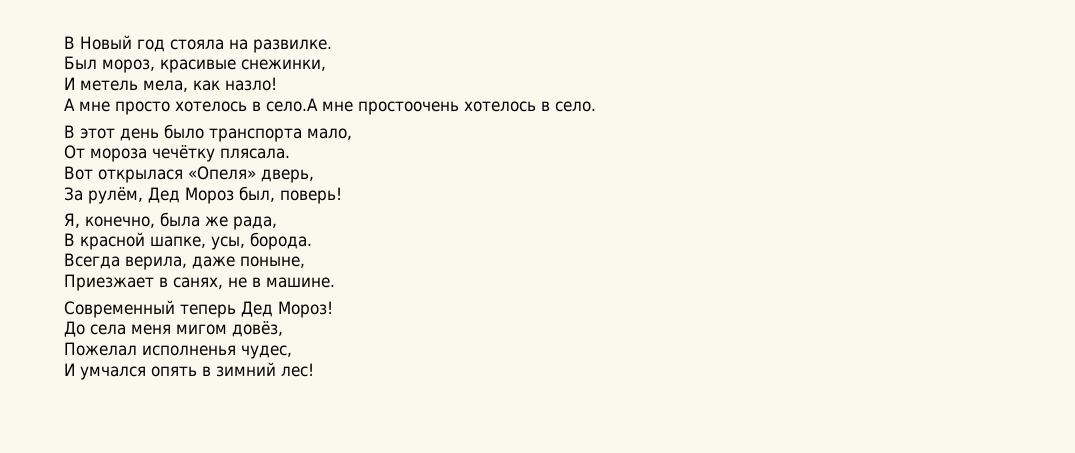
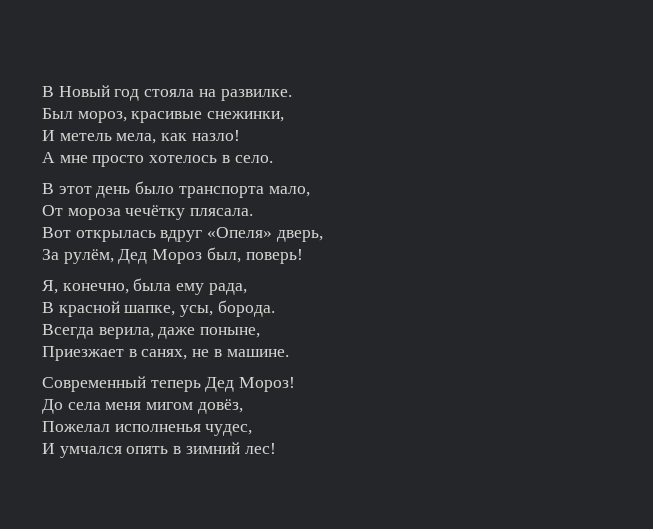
[266,98,550,115] село.А мне простоочень хотелось в -> (230, 159) none
[98,169,183,183] открылася -> [75,230,203,242] открылась вдруг
[205,216,228,227] же -> [176,283,205,295] ему

